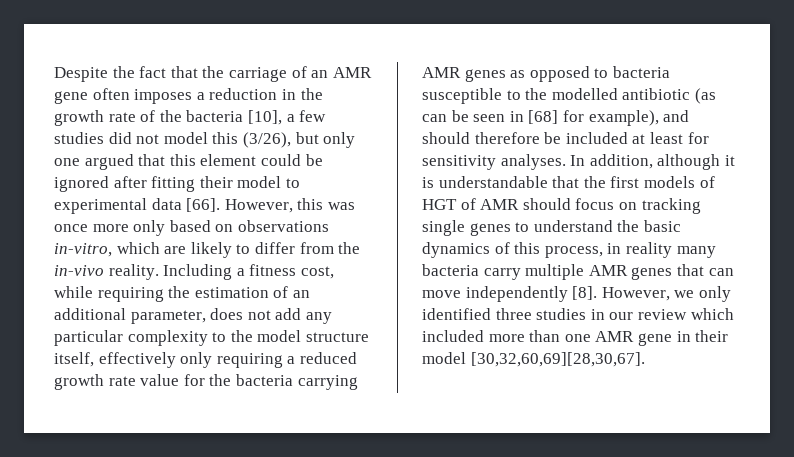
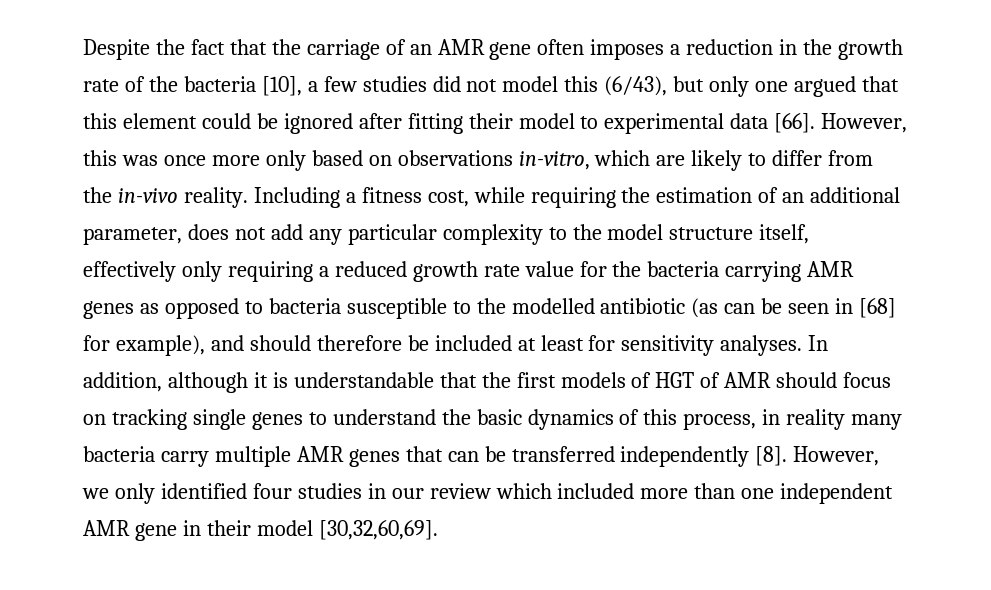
[242,132,291,148] (3/26), -> [604,76,668,96] (6/43),
[422,290,461,298] move -> [484,446,615,462] be transferred
[495,308,532,320] three -> [252,483,292,499] four
(591, 338) none -> [780,483,894,504] independent
[470,352,645,367] [30,32,60,69][28,30,67]. -> [318,520,438,540] [30,32,60,69].

